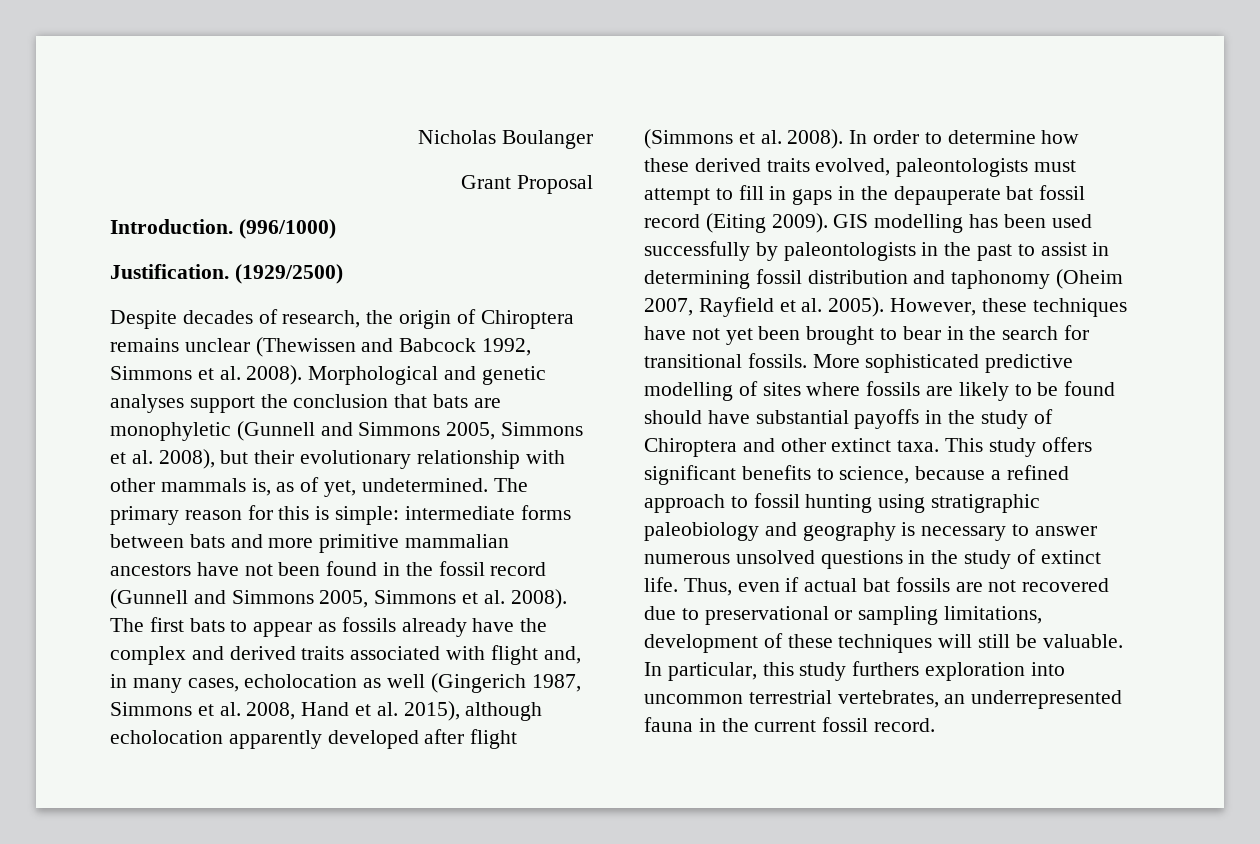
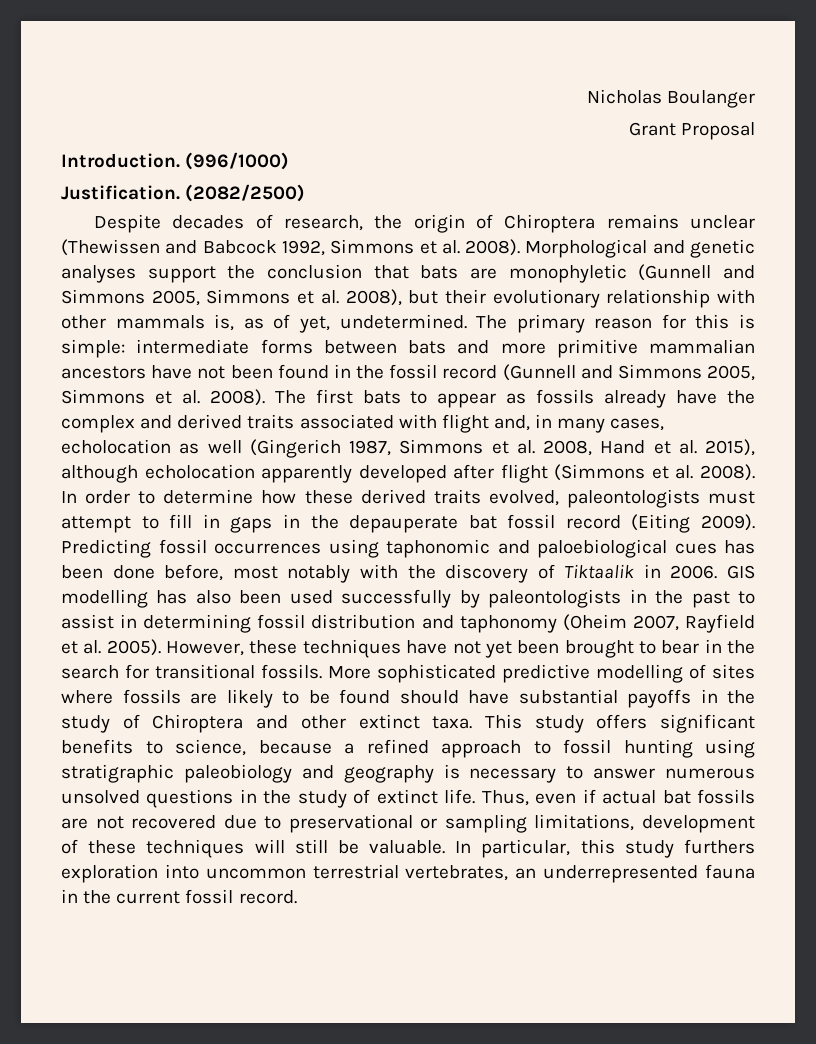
[234,264,343,284] (1929/2500) -> [185,184,306,202] (2082/2500)
(828, 223) none -> [61,539,755,558] [61,564,718,583] Predicting fossil occurrences using taphonomic and paloebiological cues has been done before, most notably with the discovery of Tiktaalik in 2006.
(999, 221) none -> [195,590,231,604] also

